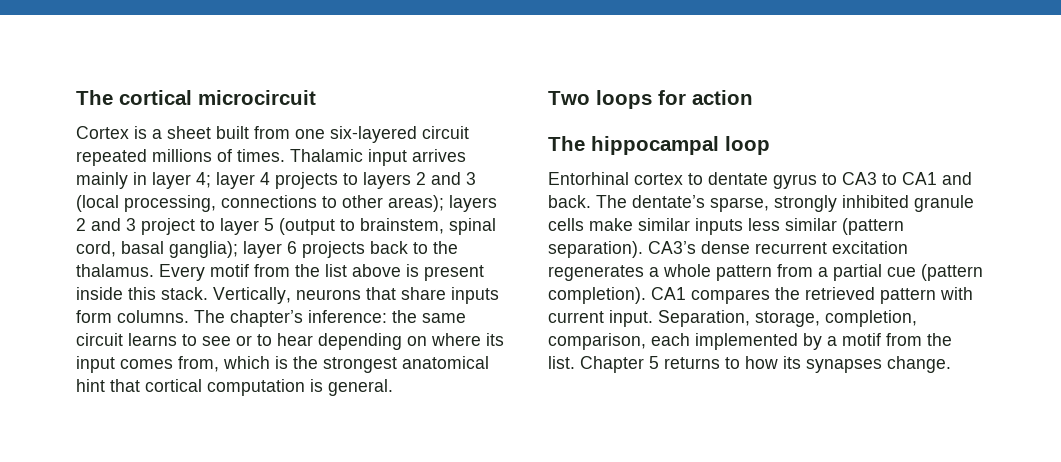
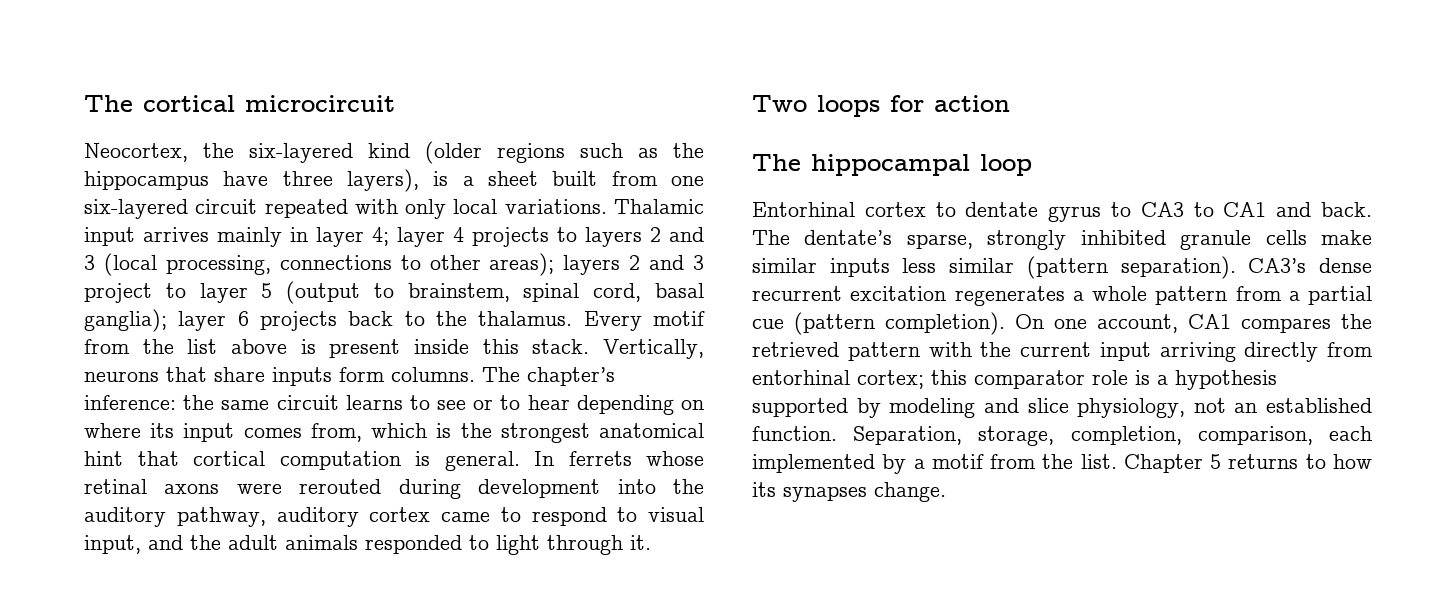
[76,126,129,139] Cortex -> [84,141,704,164] [84,169,419,192] Neocortex, the six-layered kind (older regions such as the hippocampus have three layers),
[152,149,285,162] millions of times. -> [354,199,607,219] with only local variations.
(393, 387) none -> [534,451,704,466] [84,479,705,499] [84,507,704,527] [84,535,651,555] In ferrets whose retinal axons were rerouted during development into the auditory pathway, auditory cortex came to respond to visual input, and the adult animals responded to light through it.
(646, 295) none -> [1015,314,1178,333] On one account,
[548,310,653,327] current input. -> [980,342,1373,362] [752,370,1277,390] [752,398,1372,418] [752,426,837,441] the current input arriving directly from entorhinal cortex; this comparator role is a hypothesis supported by modeling and slice physiology, not an established function.

